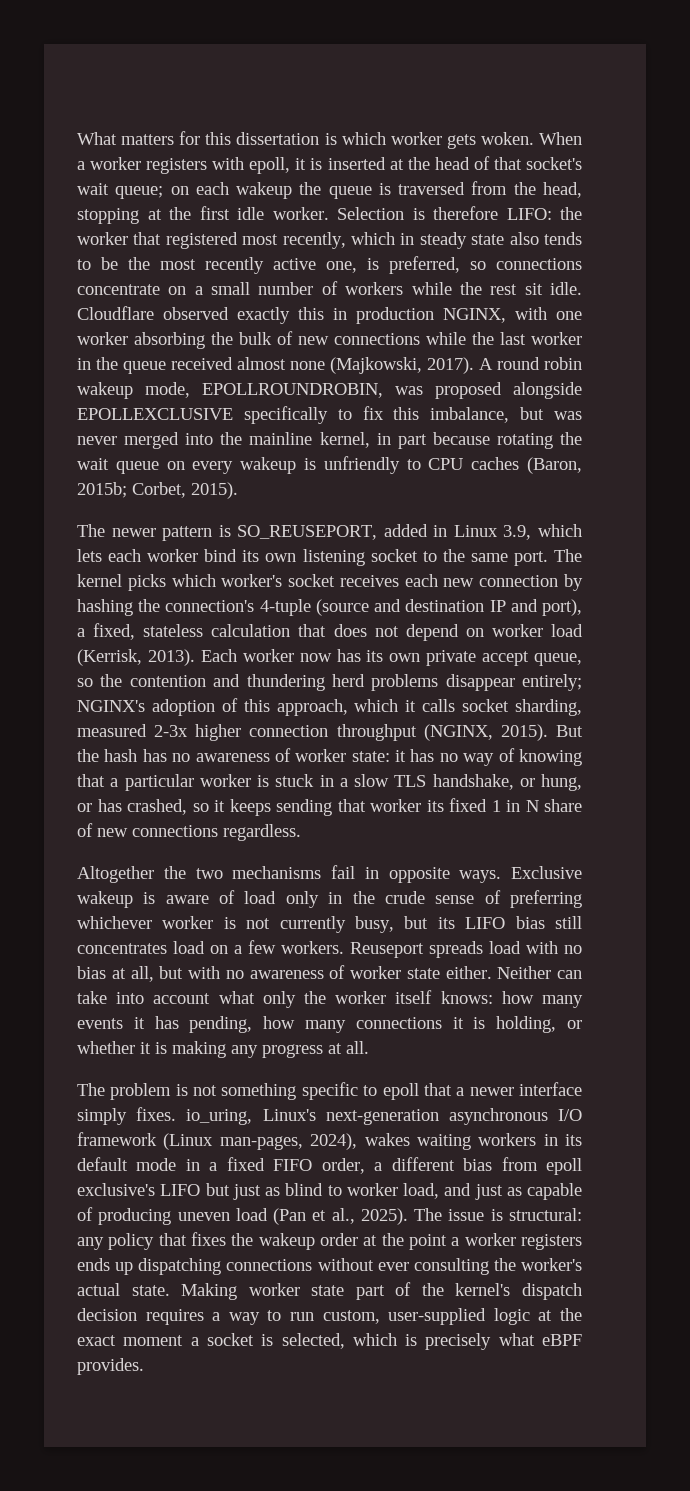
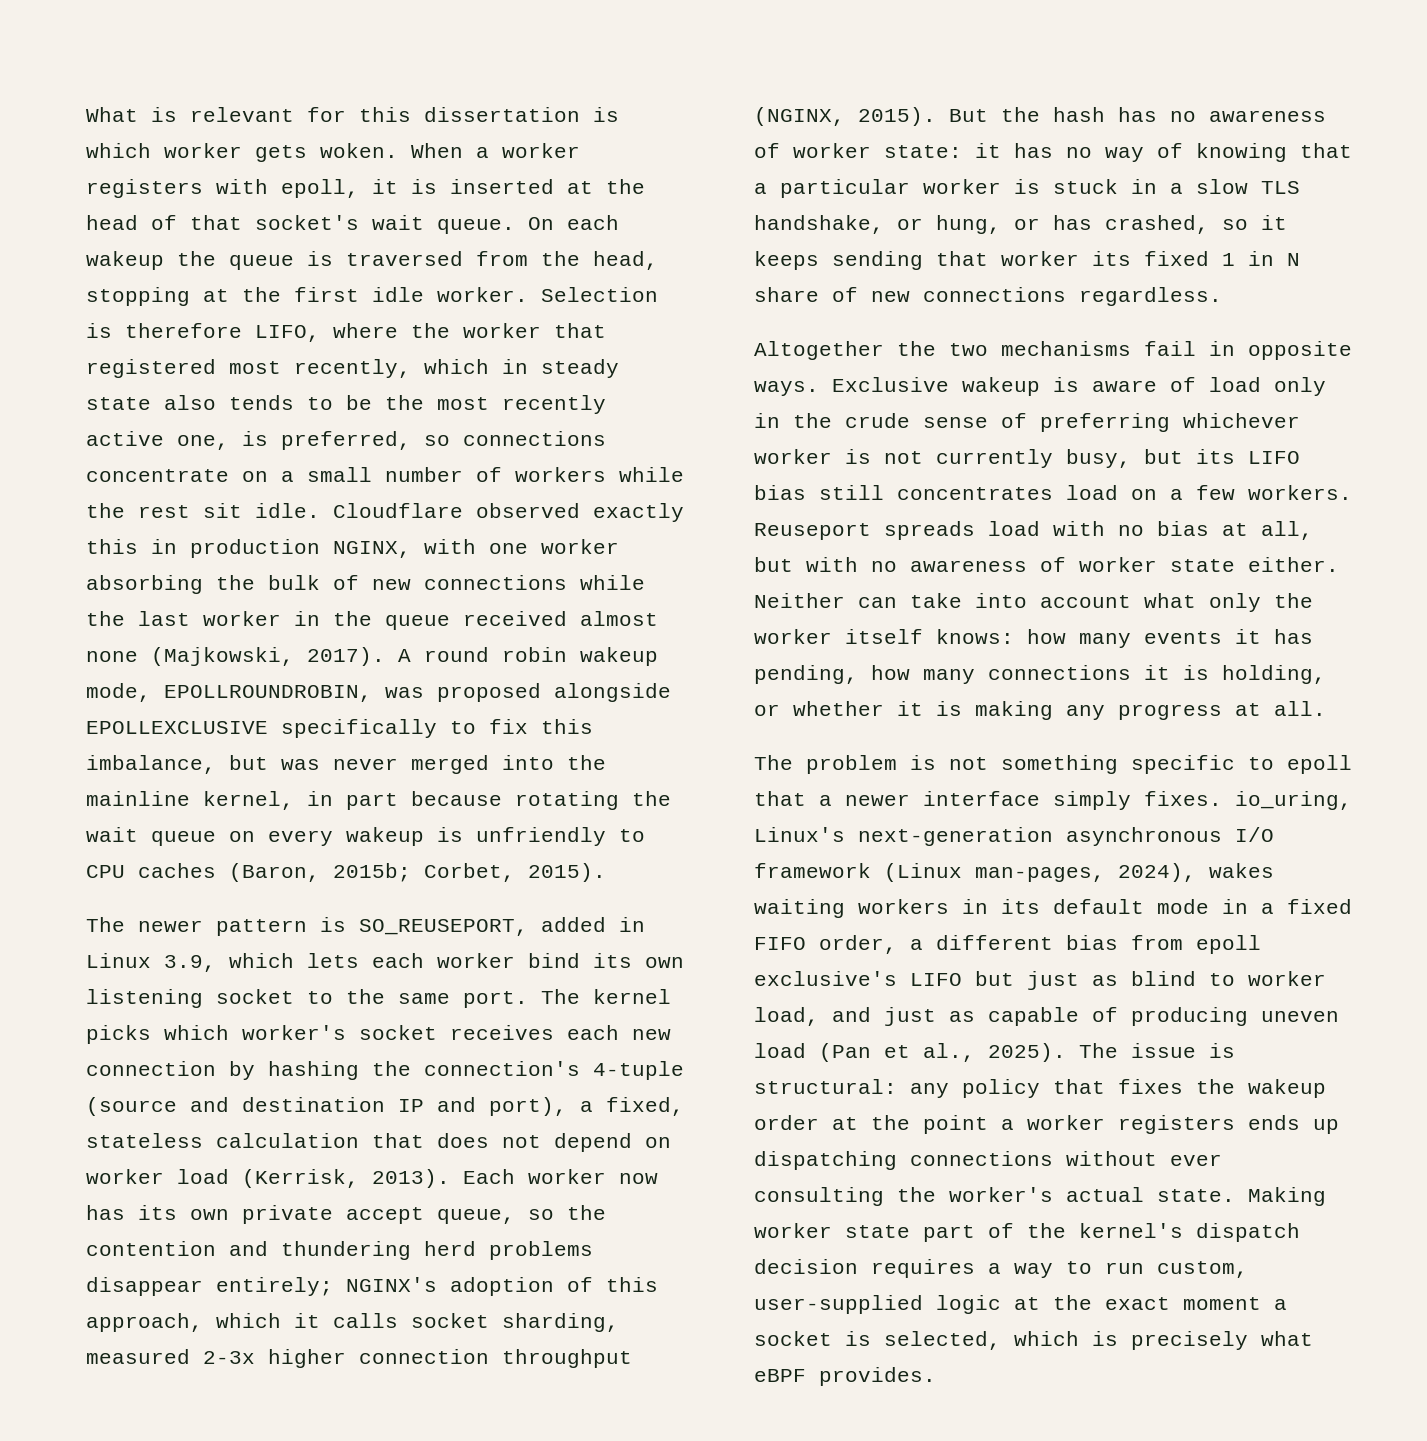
[121,134,175,145] matters -> [151,107,294,122] is relevant
[115,186,189,199] queue; on -> [437,217,554,234] queue. On
[506,208,552,220] LIFO: -> [255,323,398,342] LIFO, where

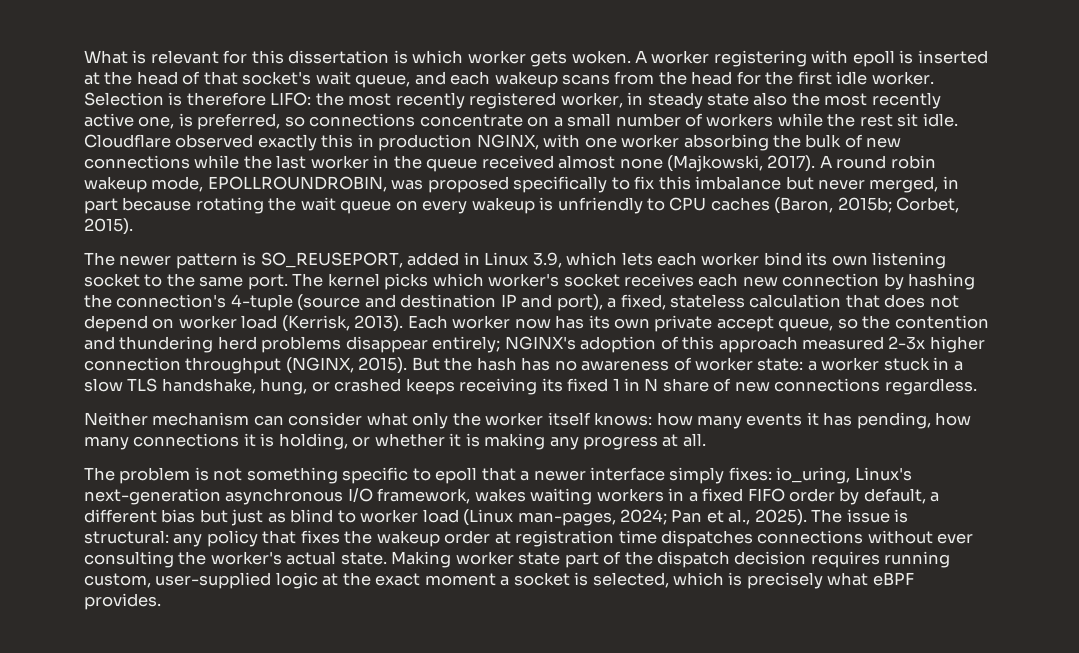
[411,143,580,158] [86,179,398,198] When a worker registers with epoll, it -> [635,50,895,67] A worker registering with epoll
[437,215,619,234] [86,251,658,270] [86,287,229,306] queue. On each wakeup the queue is traversed from the head, stopping at -> [355,71,761,88] queue, and each wakeup scans from the head for
[255,323,606,342] [86,359,489,378] LIFO, where the worker that registered most recently, which -> [270,92,623,109] LIFO: the most recently registered worker,
[229,395,372,410] tends to be -> (788, 99) none
[554,683,671,702] [86,721,268,734] alongside EPOLLEXCLUSIVE -> (509, 184) none
[86,755,606,774] [86,791,294,810] imbalance, but was never merged into the mainline kernel, -> [695,176,939,193] imbalance but never merged,
[86,1313,619,1332] approach, which it calls socket sharding, -> [718,336,798,353] approach
[975,143,1352,162] [754,179,1040,198] it has no way of knowing that a particular worker is -> [807,357,880,371] a worker
[897,218,923,230] or -> (256, 386) none
[1053,215,1287,234] [754,251,1079,270] has crashed, so it keeps sending that worker -> [334,378,538,395] crashed keeps receiving
[754,341,1352,360] [754,377,1326,396] [754,413,1300,432] [754,449,1300,468] [754,485,1352,500] [754,521,1313,540] [754,557,1339,572] [754,593,1131,608] Altogether the two mechanisms fail in opposite ways. Exclusive wakeup is aware of load only in the crude sense of preferring whichever worker is not currently busy, but its LIFO bias still concentrates load on a few workers. Reuseport spreads load with no bias at all, but with no awareness of worker state either. Neither can take into account -> [84,412,363,426] Neither mechanism can consider
[1144,791,1222,806] fixes. -> [728,467,772,481] fixes:
[754,863,1274,882] [754,899,1352,918] [754,935,1261,954] [754,971,962,986] framework (Linux man-pages, 2024), wakes waiting workers in its default mode in a fixed FIFO order, a different bias from epoll exclusive's LIFO -> [377,488,940,505] [84,509,196,523] framework, wakes waiting workers in a fixed FIFO order by default, a different bias
[754,1007,1339,1026] [754,1043,871,1062] load, and just as capable of producing uneven load (Pan -> [422,509,703,526] load (Linux man-pages, 2024; Pan
[871,1115,1339,1134] [754,1151,897,1170] the point a worker registers ends up dispatching -> [515,530,754,547] registration time dispatches
[1079,1223,1183,1238] kernel's -> (653, 558) none
[988,1261,1144,1278] a way to run -> [884,551,951,568] running

